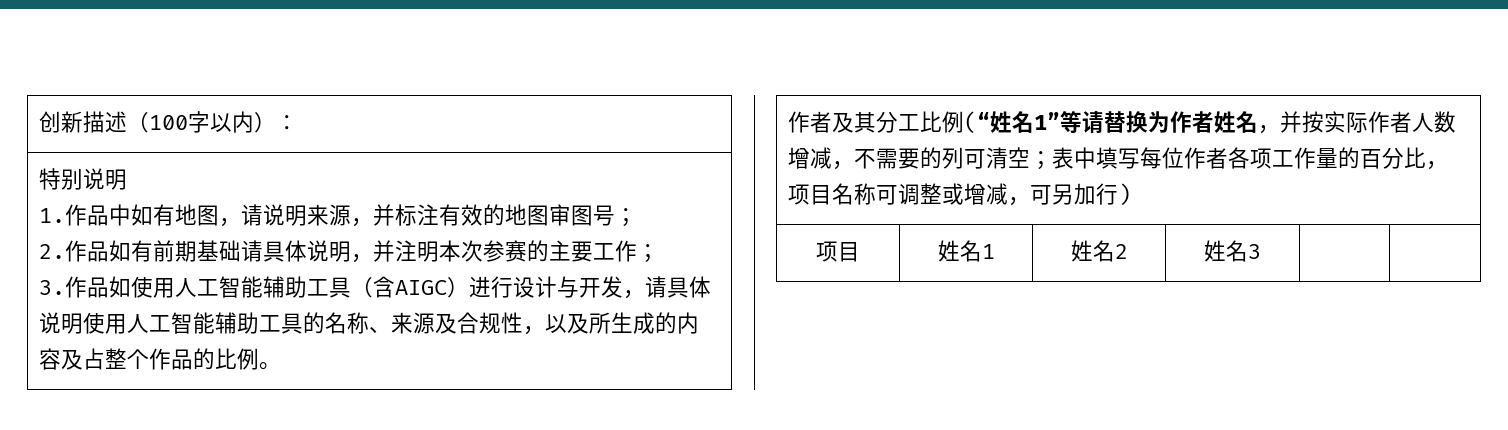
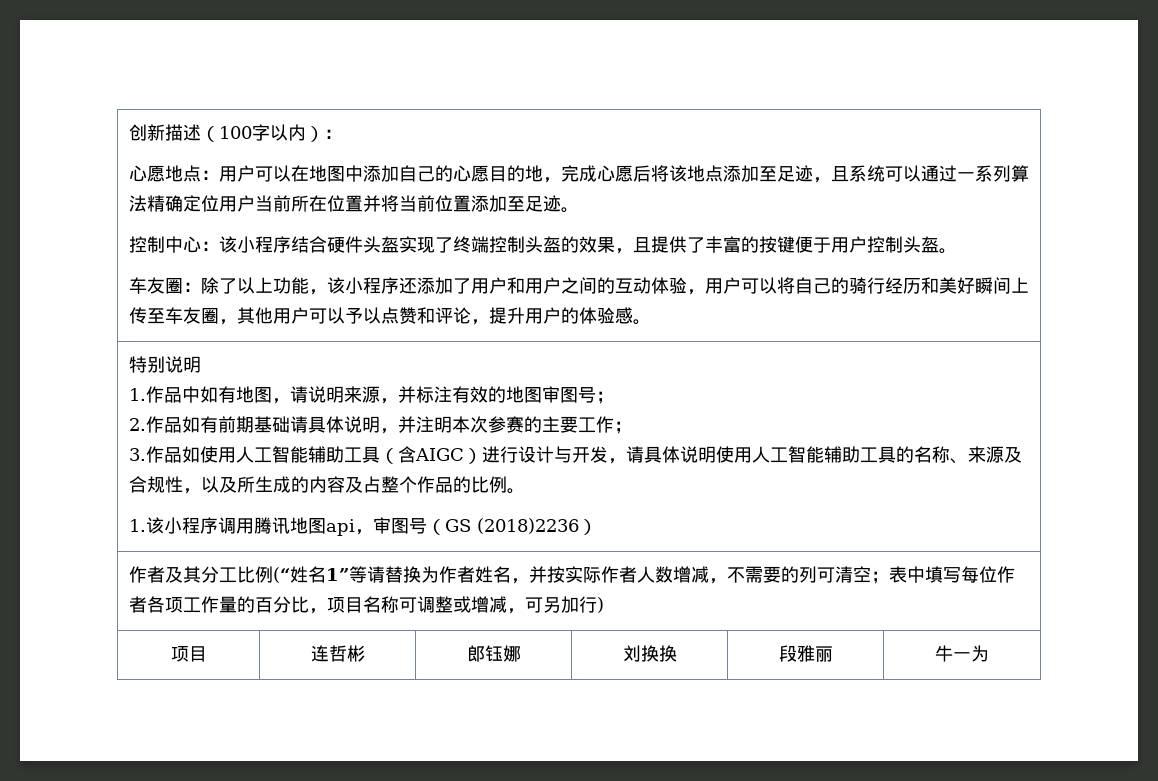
(299, 122) none -> [128,165,1029,183] [128,195,579,213] [128,236,957,254] [128,277,1029,295] [128,307,651,325] // 心愿地点：用户可以在地图中添加自己的心愿目的地，完成心愿后将该地点添加至足迹，且系统可以通过一系列算法精确定位用户当前所在位置并将当前位置添加至足迹。 // 控制中心：该小程序结合硬件头盔实现了终端控制头盔的效果，且提供了丰富的按键便于用户控制头盔。 // 车友圈：除了以上功能，该小程序还添加了用户和用户之间的互动体验，用户可以将自己的骑行经历和美好瞬间上传至车友圈，其他用户可以予以点赞和评论，提升用户的体验感。
(282, 366) none -> [128,517,597,536] // 1.该小程序调用腾讯地图api，审图号（GS (2018)2236）
[937,240,995,262] [1070,240,1128,262] [1204,240,1261,262] 姓名1 | 姓名2 | 姓名3 | | -> [310,645,365,662] [466,645,521,662] [622,645,677,662] [778,645,833,662] [935,645,989,662] 连哲彬 | 郎钰娜 | 刘换换 | 段雅丽 | 牛一为

